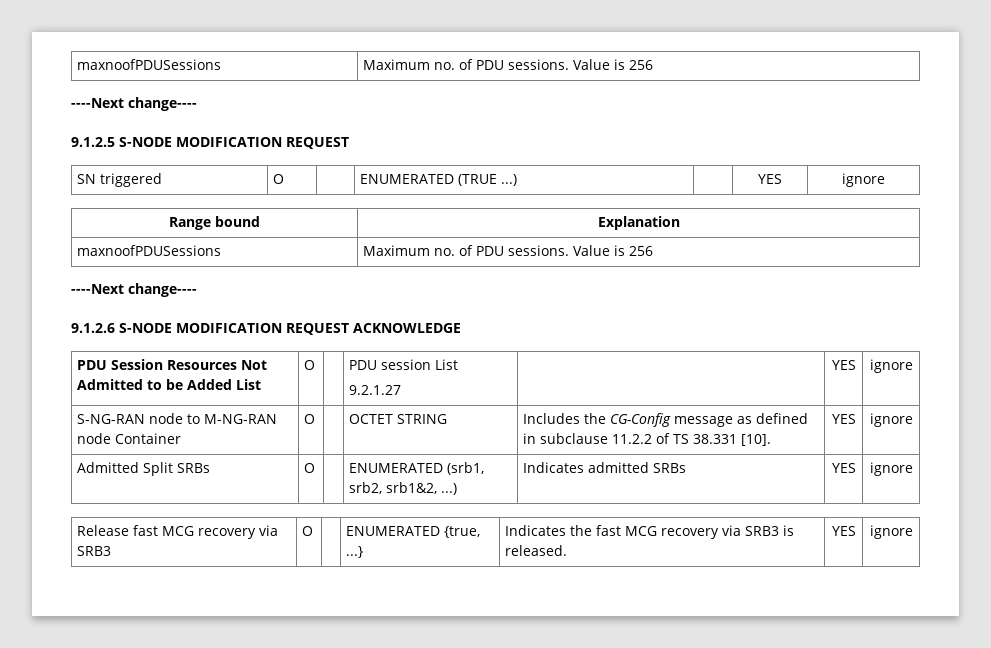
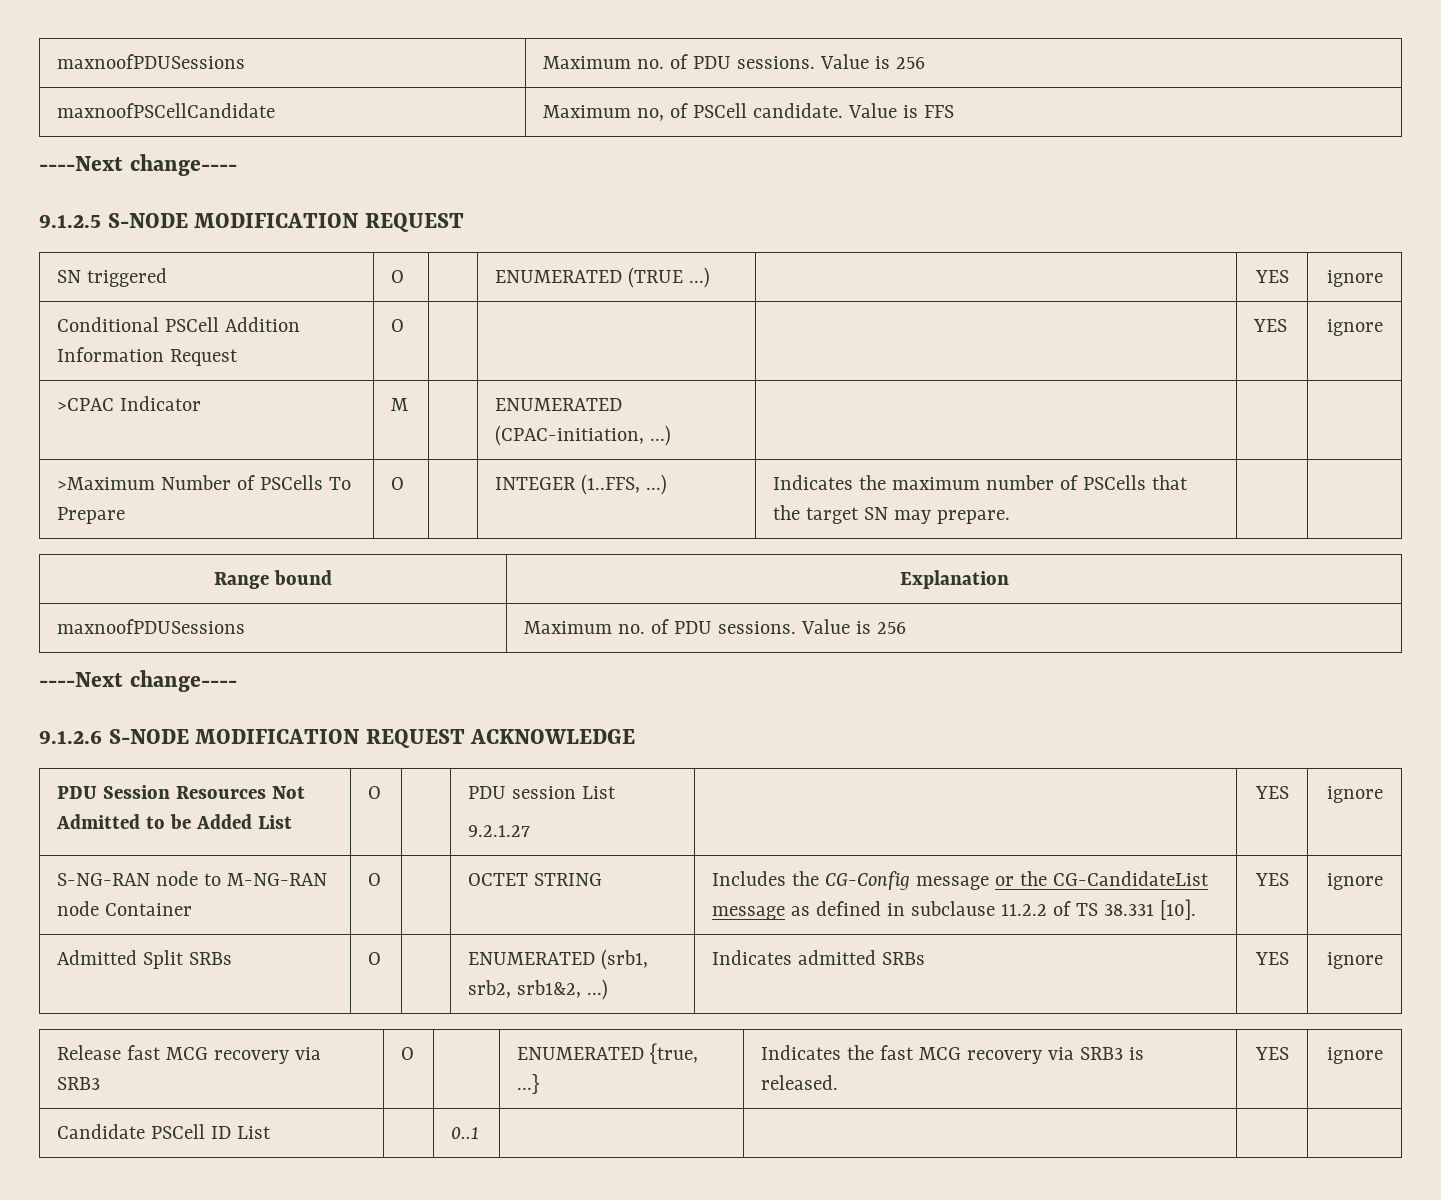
[77,59,222,70] [363,59,654,70] maxnoofPDUSessions | Maximum no. of PDU sessions. Value is 256 -> [57,54,246,69] [543,54,925,69] [57,103,276,118] [543,103,954,121] maxnoofPDUSessions | Maximum no. of PDU sessions. Value is 256 // maxnoofPSCellCandidate | Maximum no, of PSCell candidate. Value is FFS
(885, 180) none -> [57,317,301,332] [57,347,239,366] [391,319,405,332] [1253,319,1288,332] [1326,319,1383,336] [57,396,202,411] [391,398,409,411] [495,398,623,411] [495,425,672,446] [57,475,352,490] [57,507,126,524] [391,477,405,490] [495,474,668,495] [773,475,1189,490] [773,505,1011,524] // Conditional PSCell Addition Information Request | O | | | | YES | ignore // >CPAC Indicator | M | | ENUMERATED (CPAC-initiation, ...) | | | // >Maximum Number of PSCells To Prepare | O | | INTEGER (1..FFS, ...) | Indicates the maximum number of PSCells that the target SN may prepare. | |
(734, 421) none -> [995,871,1210,886] [712,906,786,920] or the CG-CandidateList message
(913, 532) none -> [57,1124,272,1139] [451,1127,480,1139] // Candidate PSCell ID List | | 0..1 | | | |

